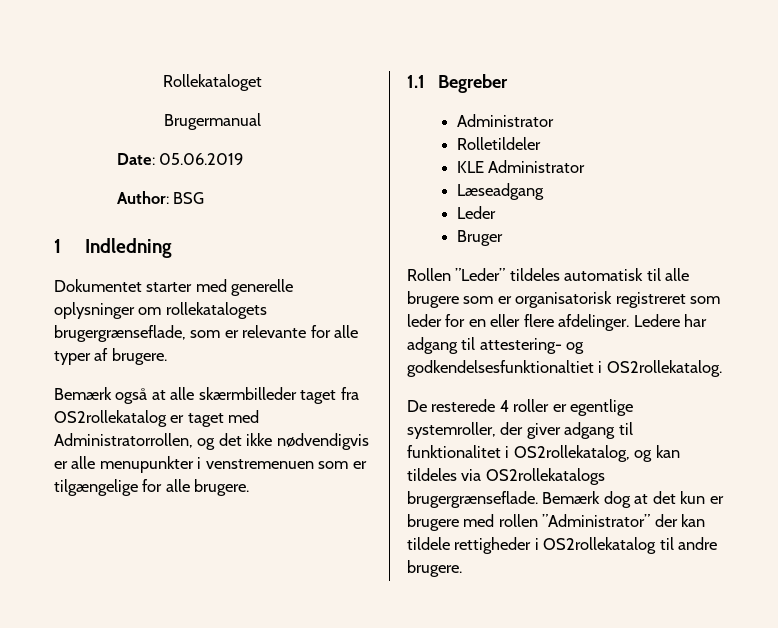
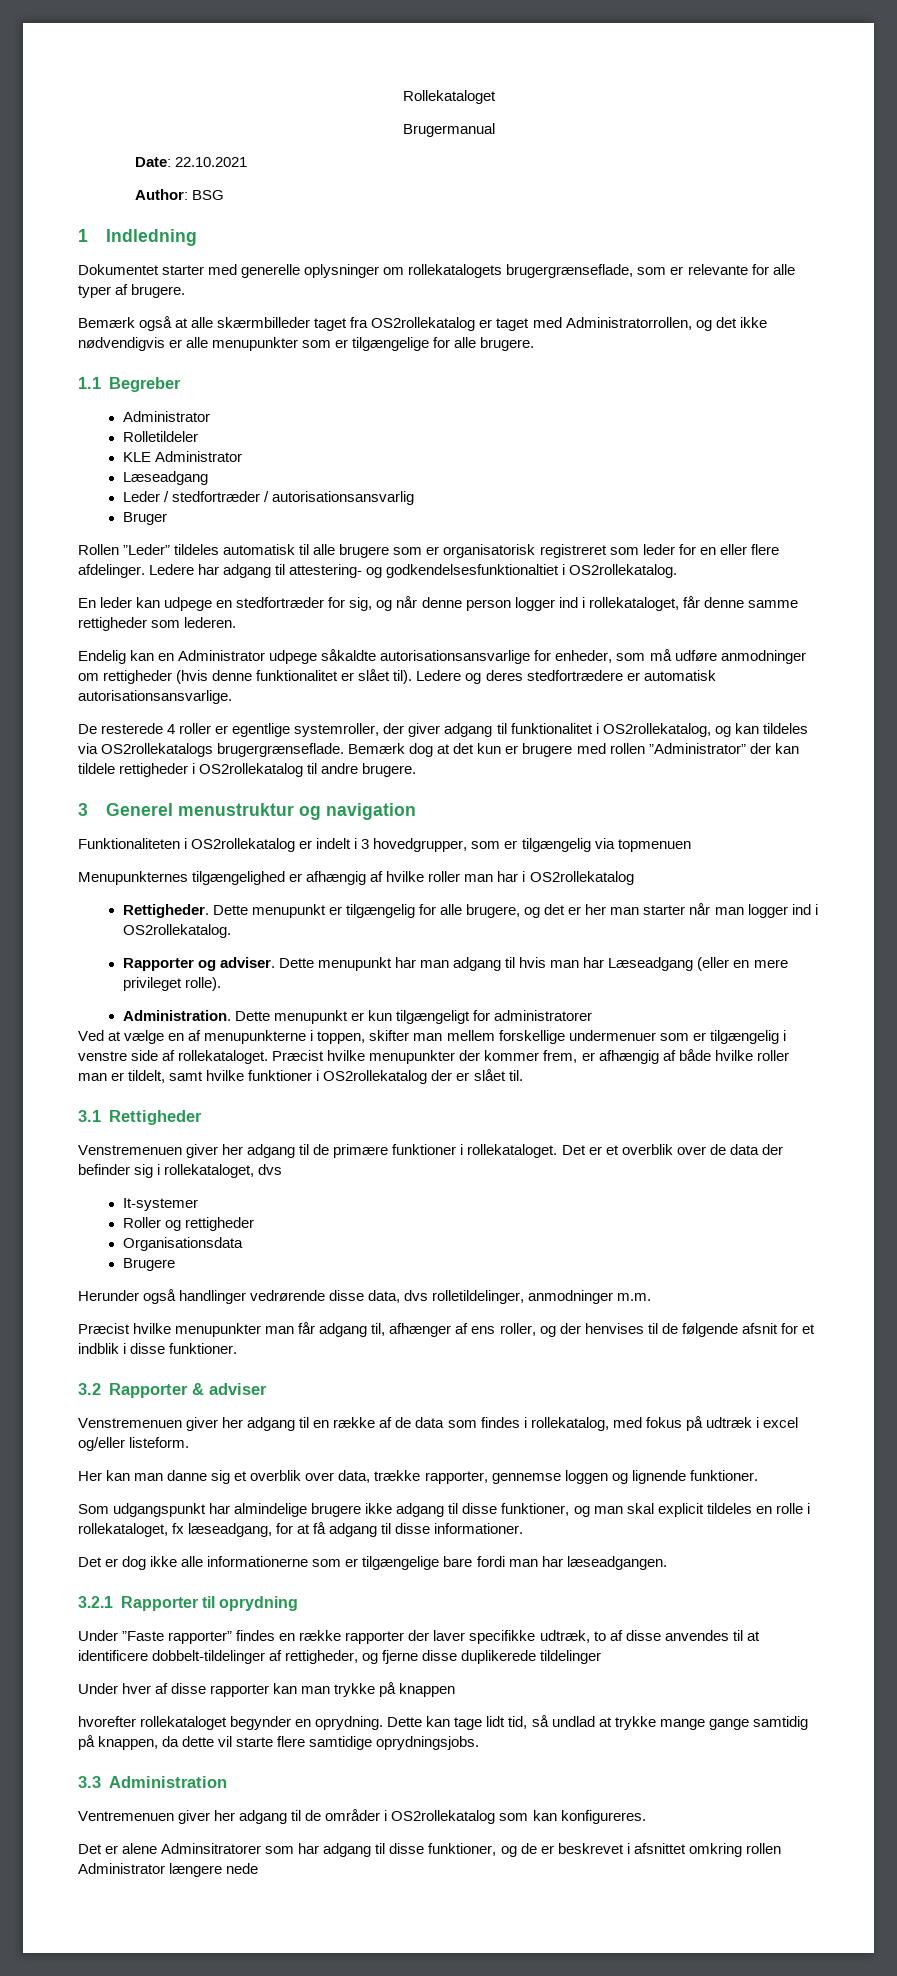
[159,153,244,165] 05.06.2019 -> [174,157,247,167] 22.10.2021
[197,457,314,469] i venstremenuen -> (299, 344) none
(496, 212) none -> [163,491,414,505] / stedfortræder / autorisationsansvarlig
(722, 368) none -> [78,596,798,611] [78,617,237,631] [78,649,806,664] [78,669,716,684] [78,690,232,704] // En leder kan udpege en stedfortræder for sig, og når denne person logger ind i rollekataloget, får denne samme rettigheder som lederen. // Endelig kan en Administrator udpege såkaldte autorisationsansvarlige for enheder, som må udføre anmodninger om rettigheder (hvis denne funktionalitet er slået til). Ledere og deres stedfortrædere er automatisk autorisationsansvarlige.
(462, 568) none -> [78,803,417,820] [78,838,691,852] [78,871,634,885] [122,903,818,918] [122,924,231,938] [122,957,788,971] [122,977,221,991] [122,1010,593,1024] [78,1030,786,1044] [78,1049,789,1064] [78,1069,523,1084] [78,1110,202,1125] [78,1144,783,1158] [78,1164,283,1178] [122,1198,198,1211] [122,1217,254,1231] [122,1237,243,1251] [122,1258,175,1271] [78,1289,652,1304] [78,1322,815,1337] [78,1343,238,1354] [78,1383,267,1398] [78,1416,798,1431] [78,1437,190,1451] [78,1470,758,1484] [78,1503,810,1517] [78,1522,524,1537] [78,1556,667,1570] [78,1596,299,1611] [78,1630,760,1644] [78,1650,602,1664] [78,1682,456,1697] [78,1715,808,1730] [78,1735,480,1750] [78,1776,227,1788] [78,1809,646,1824] [78,1843,781,1857] [78,1863,259,1877] // 3 Generel menustruktur og navigation // Funktionaliteten i OS2rollekatalog er indelt i 3 hovedgrupper, som er tilgængelig via topmenuen // Menupunkternes tilgængelighed er afhængig af hvilke roller man har i OS2rollekatalog // Rettigheder. Dette menupunkt er tilgængelig for alle brugere, og det er her man starter når man logger ind i OS2rollekatalog. // Rapporter og adviser. Dette menupunkt har man adgang til hvis man har Læseadgang (eller en mere privileget rolle). // Administration. Dette menupunkt er kun tilgængeligt for administratorer // Ved at vælge en af menupunkterne i toppen, skifter man mellem forskellige undermenuer som er tilgængelig i venstre side af rollekataloget. Præcist hvilke menupunkter der kommer frem, er afhængig af både hvilke roller man er tildelt, samt hvilke funktioner i OS2rollekatalog der er slået til. // 3.1 Rettigheder // Venstremenuen giver her adgang til de primære funktioner i rollekataloget. Det er et overblik over de data der befinder sig i rollekataloget, dvs // It-systemer // Roller og rettigheder // Organisationsdata // Brugere // Herunder også handlinger vedrørende disse data, dvs rolletildelinger, anmodninger m.m. // Præcist hvilke menupunkter man får adgang til, afhænger af ens roller, og der henvises til de følgende afsnit for et indblik i disse funktioner. // 3.2 Rapporter & adviser // Venstremenuen giver her adgang til en række af de data som findes i rollekatalog, med fokus på udtræk i excel og/eller listeform. // Her kan man danne sig et overblik over data, trække rapporter, gennemse loggen og lignende funktioner. // Som udgangspunkt har almindelige brugere ikke adgang til disse funktioner, og man skal explicit tildeles en rolle i rollekataloget, fx læseadgang, for at få adgang til disse informationer. // Det er dog ikke alle informationerne som er tilgængelige bare fordi man har læseadgangen. // 3.2.1 Rapporter til oprydning // Under ”Faste rapporter” findes en række rapporter der laver specifikke udtræk, to af disse anvendes til at identificere dobbelt-tildelinger af rettigheder, og fjerne disse duplikerede tildelinger // Under hver af disse rapporter kan man trykke på knappen // hvorefter rollekataloget begynder en oprydning. Dette kan tage lidt tid, så undlad at trykke mange gange samtidig på knappen, da dette vil starte flere samtidige oprydningsjobs. // 3.3 Administration // Ventremenuen giver her adgang til de områder i OS2rollekatalog som kan konfigureres. // Det er alene Adminsitratorer som har adgang til disse funktioner, og de er beskrevet i afsnittet omkring rollen Administrator længere nede

